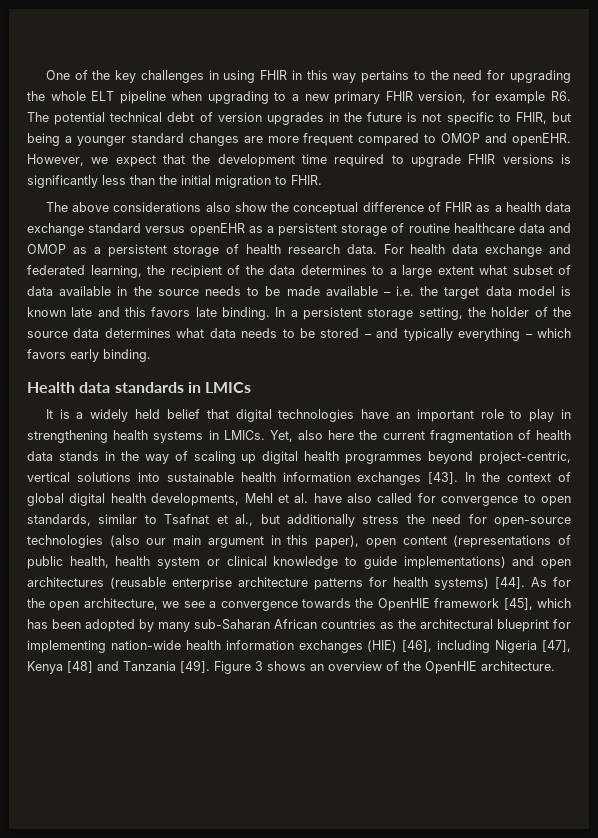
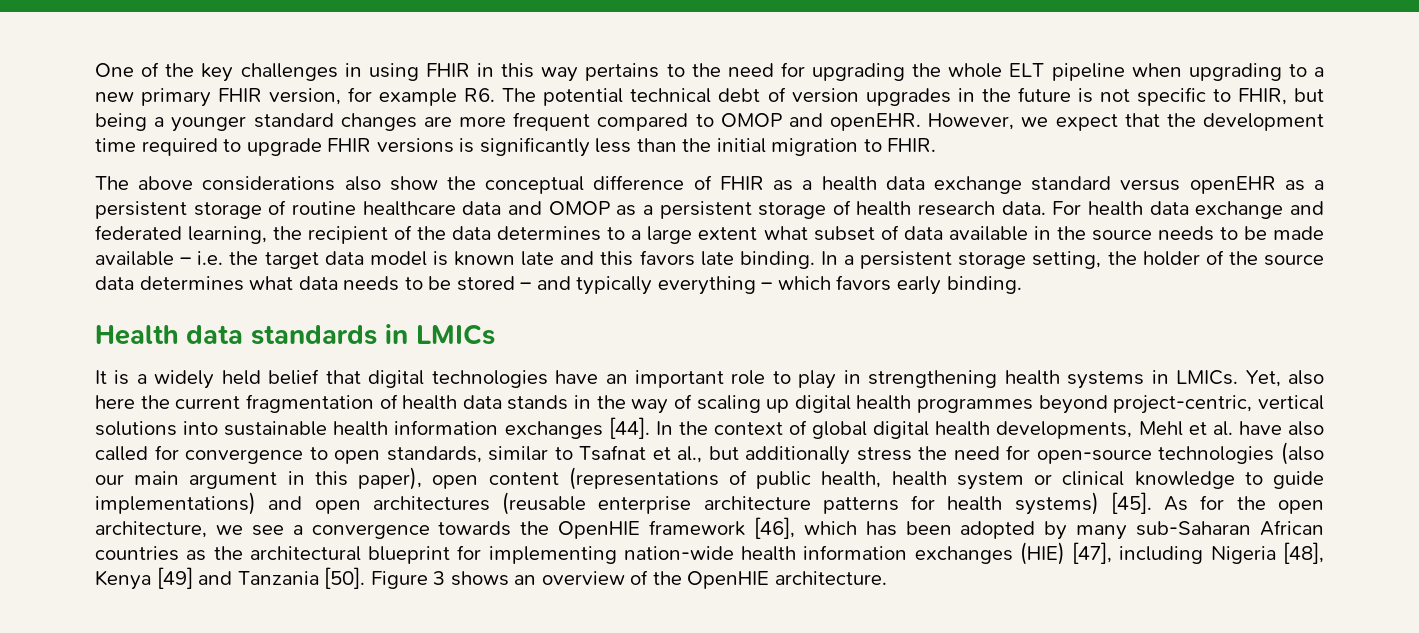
[428,472,459,484] [43]. -> [608,417,650,439] [44].
[495,577,525,589] [44]. -> [1110,492,1152,514] [45].
[503,598,533,610] [45], -> [753,517,795,539] [46],
[402,640,433,652] [46], -> [1072,542,1113,564] [47],
[542,640,572,652] [27,661,93,674] [47], Kenya [48] -> [1283,542,1324,564] [95,567,193,590] [48], Kenya [49]
[180,660,210,673] [49]. -> [324,567,366,589] [50].

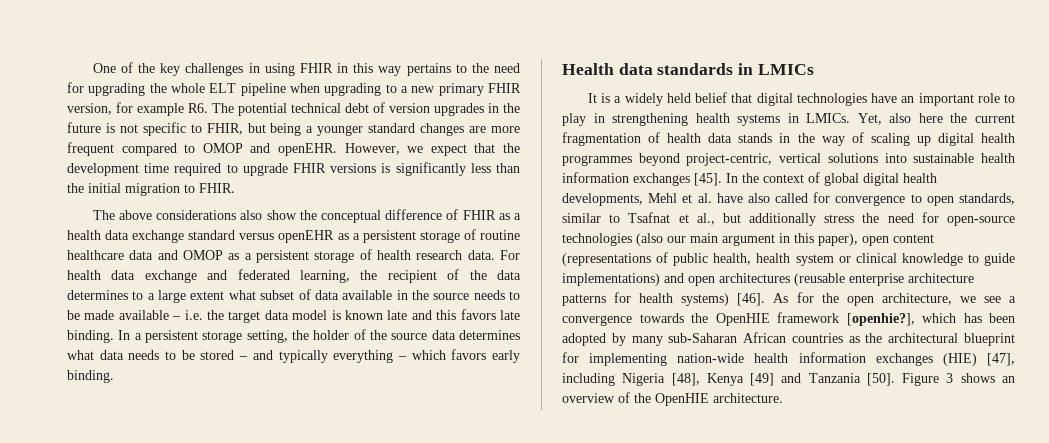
[608,417,650,439] [44]. -> [694,173,722,186] [45].
[1110,492,1152,514] [45]. -> [737,293,766,306] [46].
[753,517,795,539] [46], -> [846,313,915,326] [openhie?],

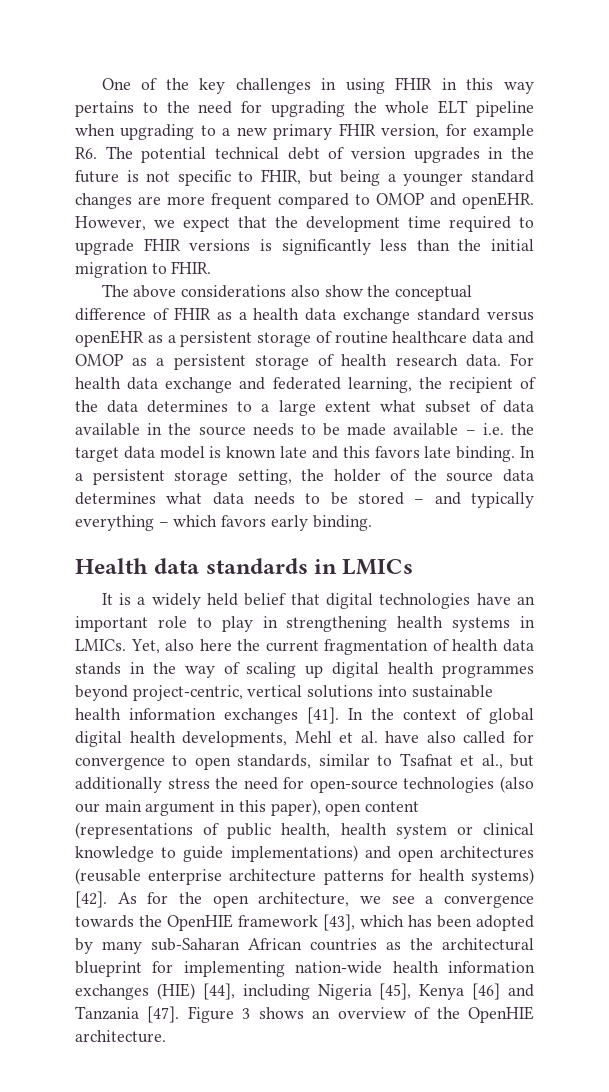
[694,173,722,186] [45]. -> [307,707,339,724] [41].
[737,293,766,306] [46]. -> [75,891,107,908] [42].
[846,313,915,326] [openhie?], -> [323,914,355,931] [43],
[987,353,1015,366] [47], -> [202,983,235,1000] [44],
[671,373,775,386] [48], Kenya [49] -> [379,983,501,1000] [45], Kenya [46]
[866,373,895,386] [50]. -> [147,1006,180,1023] [47].

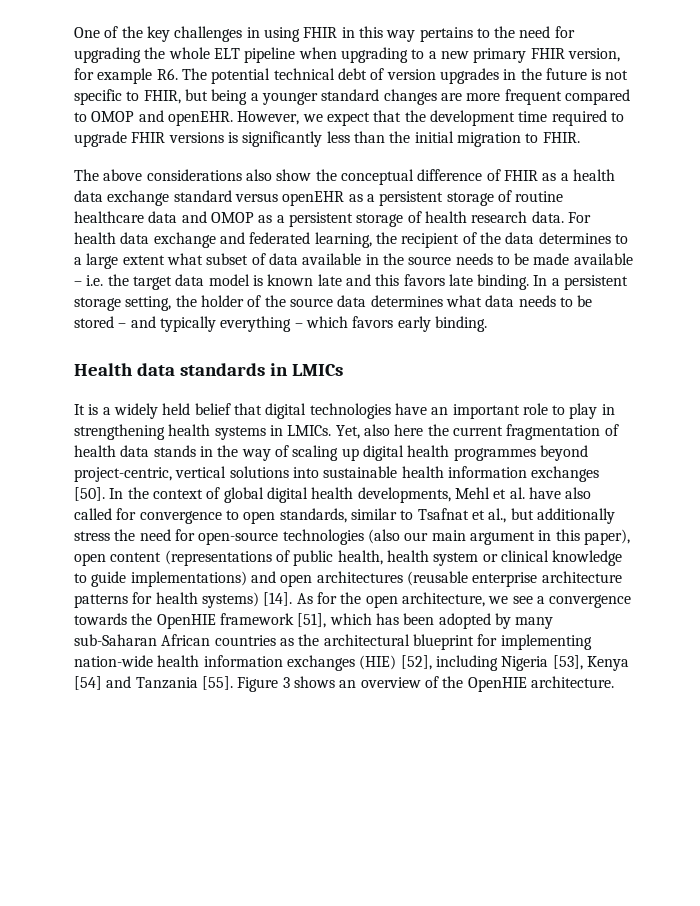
[307,707,339,724] [41]. -> [74,487,105,501] [50].
[75,891,107,908] [42]. -> [263,592,293,606] [14].
[323,914,355,931] [43], -> [297,613,327,628] [51],
[202,983,235,1000] [44], -> [400,655,432,670] [52],
[379,983,501,1000] [45], Kenya [46] -> [552,655,629,671] [74,676,102,690] [53], Kenya [54]
[147,1006,180,1023] [47]. -> [201,676,233,690] [55].

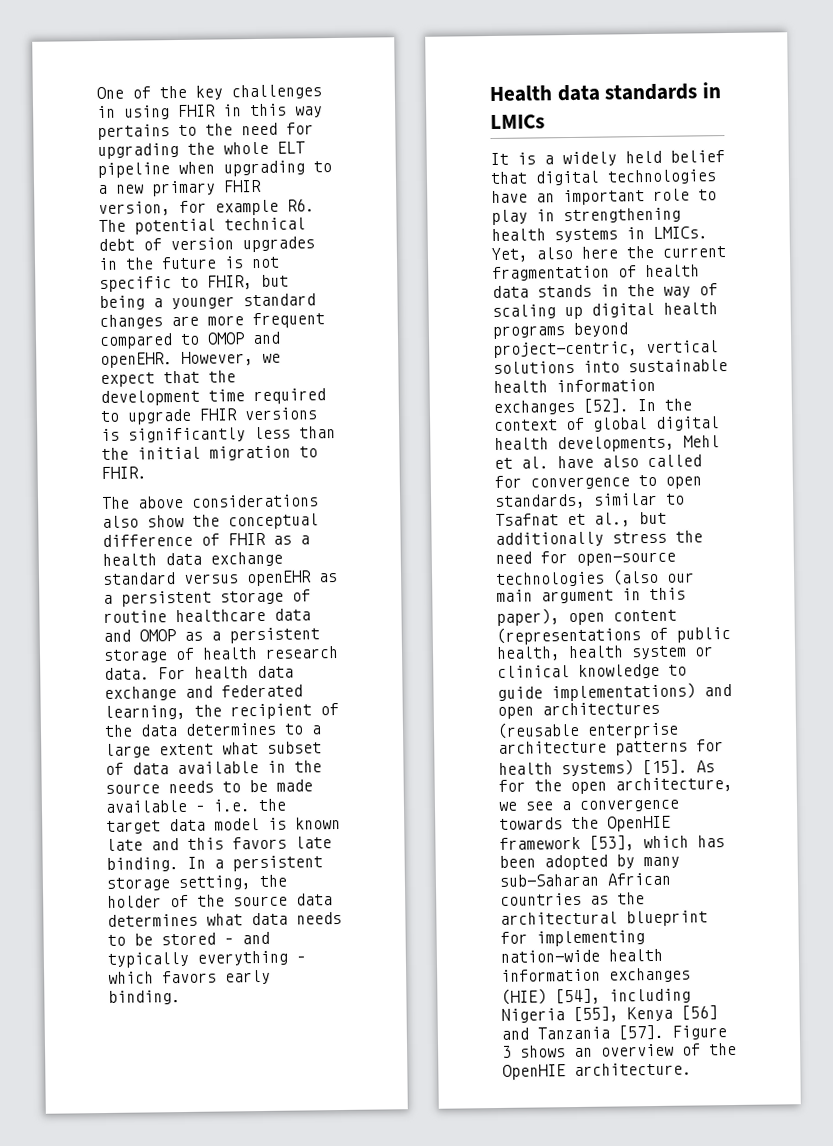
[453,448,536,461] programmes -> [492,325,566,340] programs
[74,487,105,501] [50]. -> [583,398,629,414] [52].
[263,592,293,606] [14]. -> [642,759,688,776] [15].
[297,613,327,628] [51], -> [589,835,635,851] [53],
[400,655,432,670] [52], -> [555,988,601,1005] [54],
[552,655,629,671] [74,676,102,690] [53], Kenya [54] -> [573,1005,718,1023] [55], Kenya [56]
[201,676,233,690] [55]. -> [618,1024,664,1041] [57].

